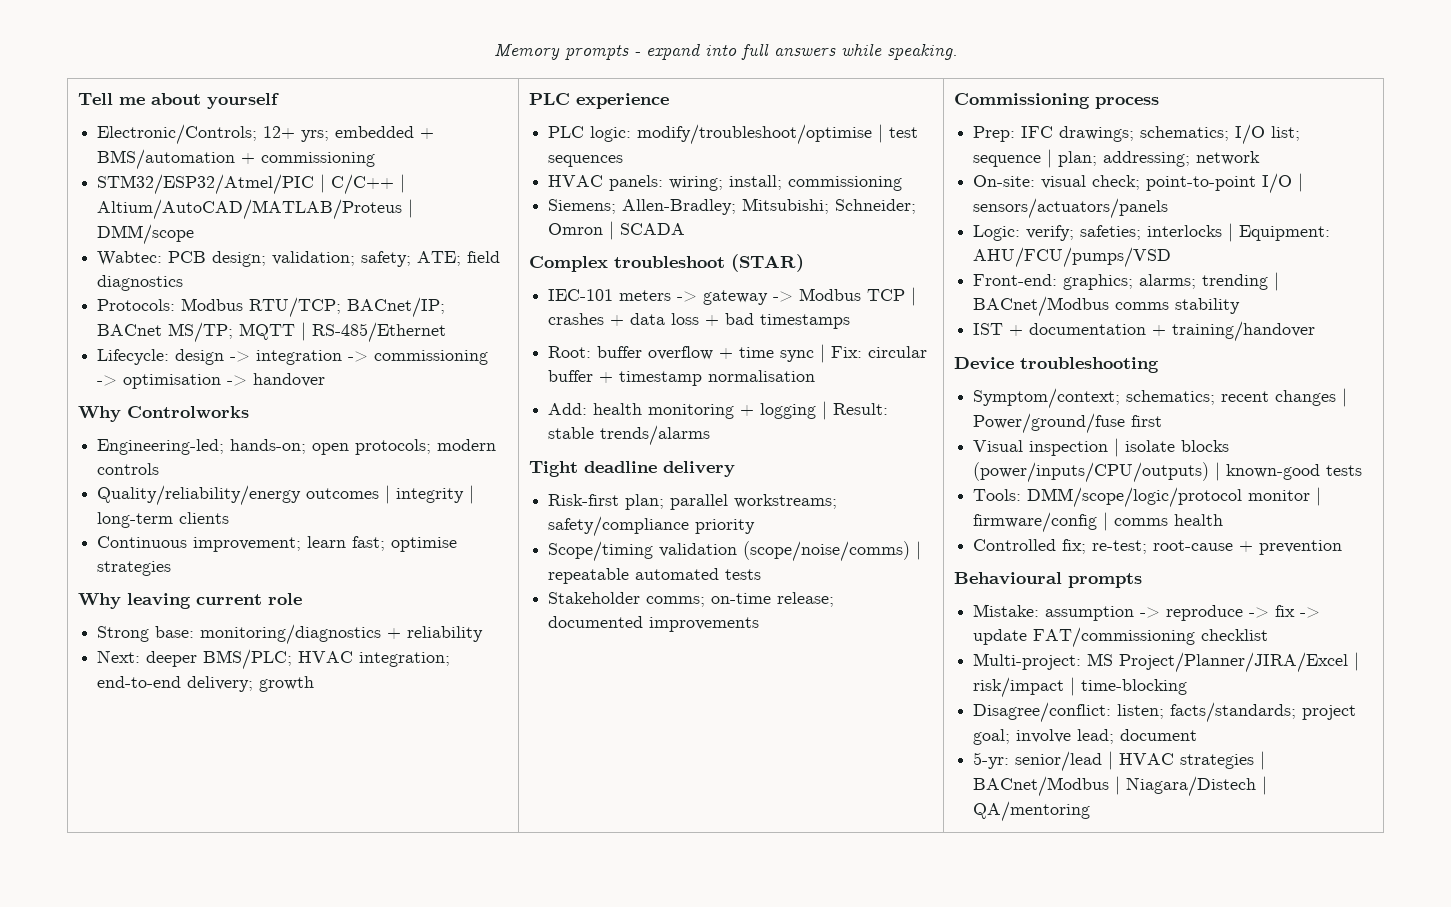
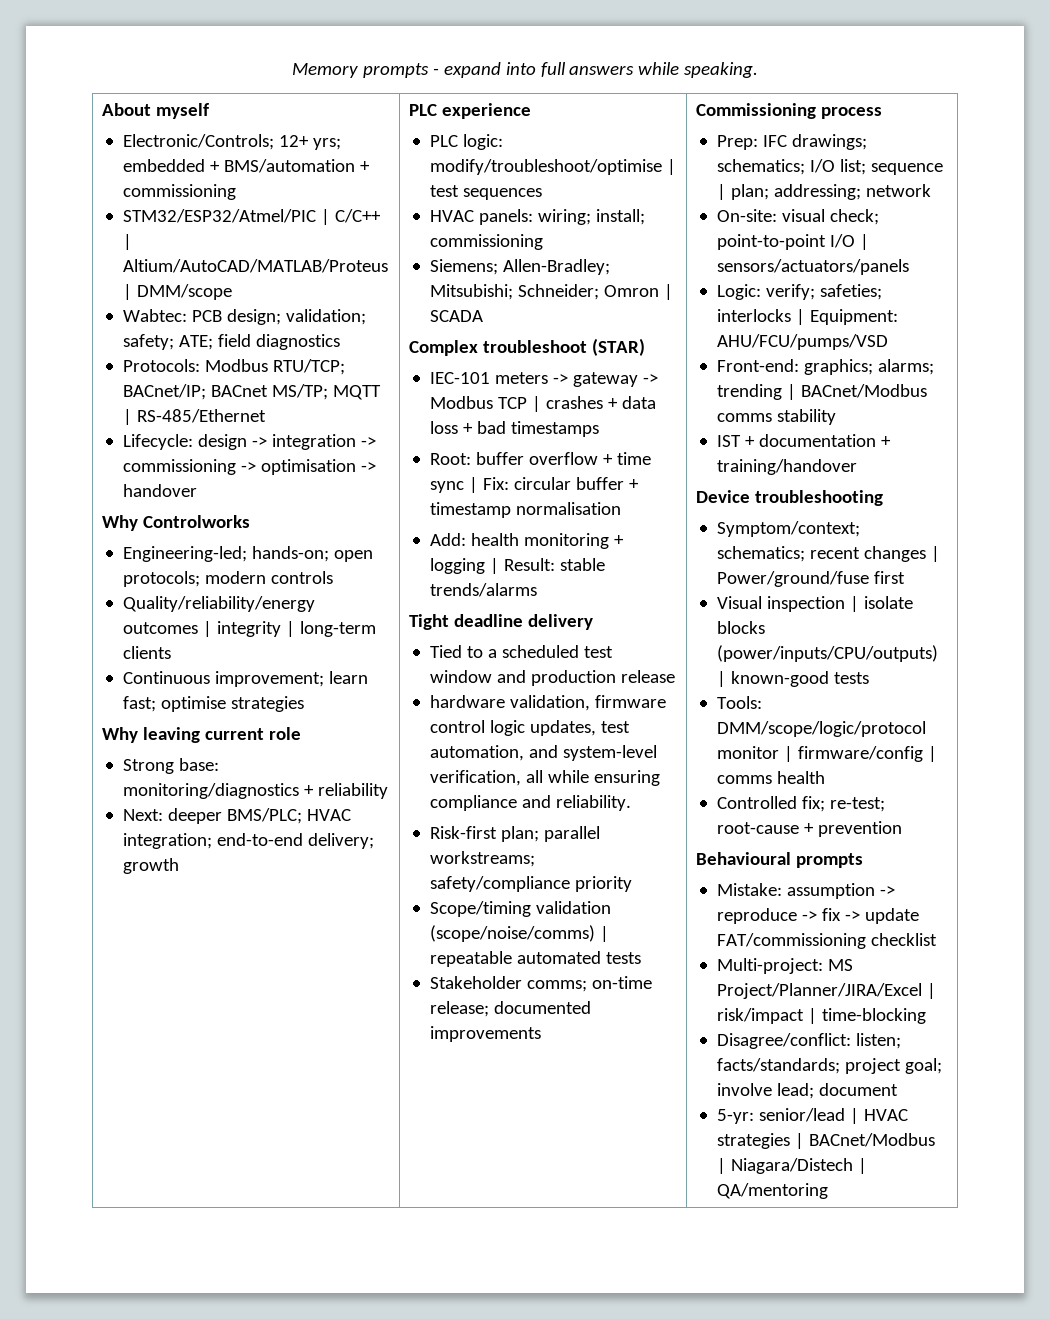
[78,93,280,109] Tell me about yourself -> [102,103,210,119] About myself
(736, 469) none -> [429,645,613,658] [429,670,675,686] [429,695,666,711] [429,720,630,736] [429,745,657,761] [429,770,660,786] [429,795,631,811] // Tied to a scheduled test window and production release // hardware validation, firmware control logic updates, test automation, and system-level verification, all while ensuring compliance and reliability.

